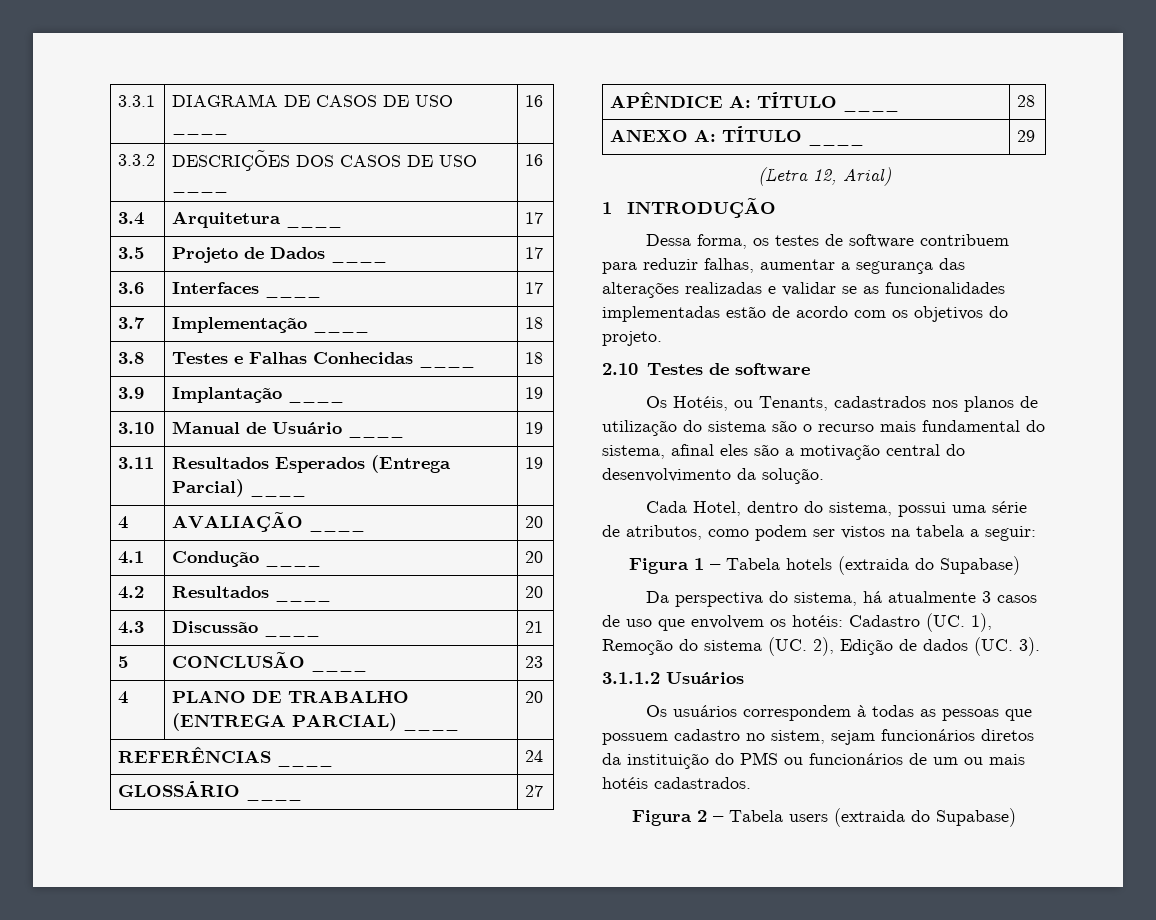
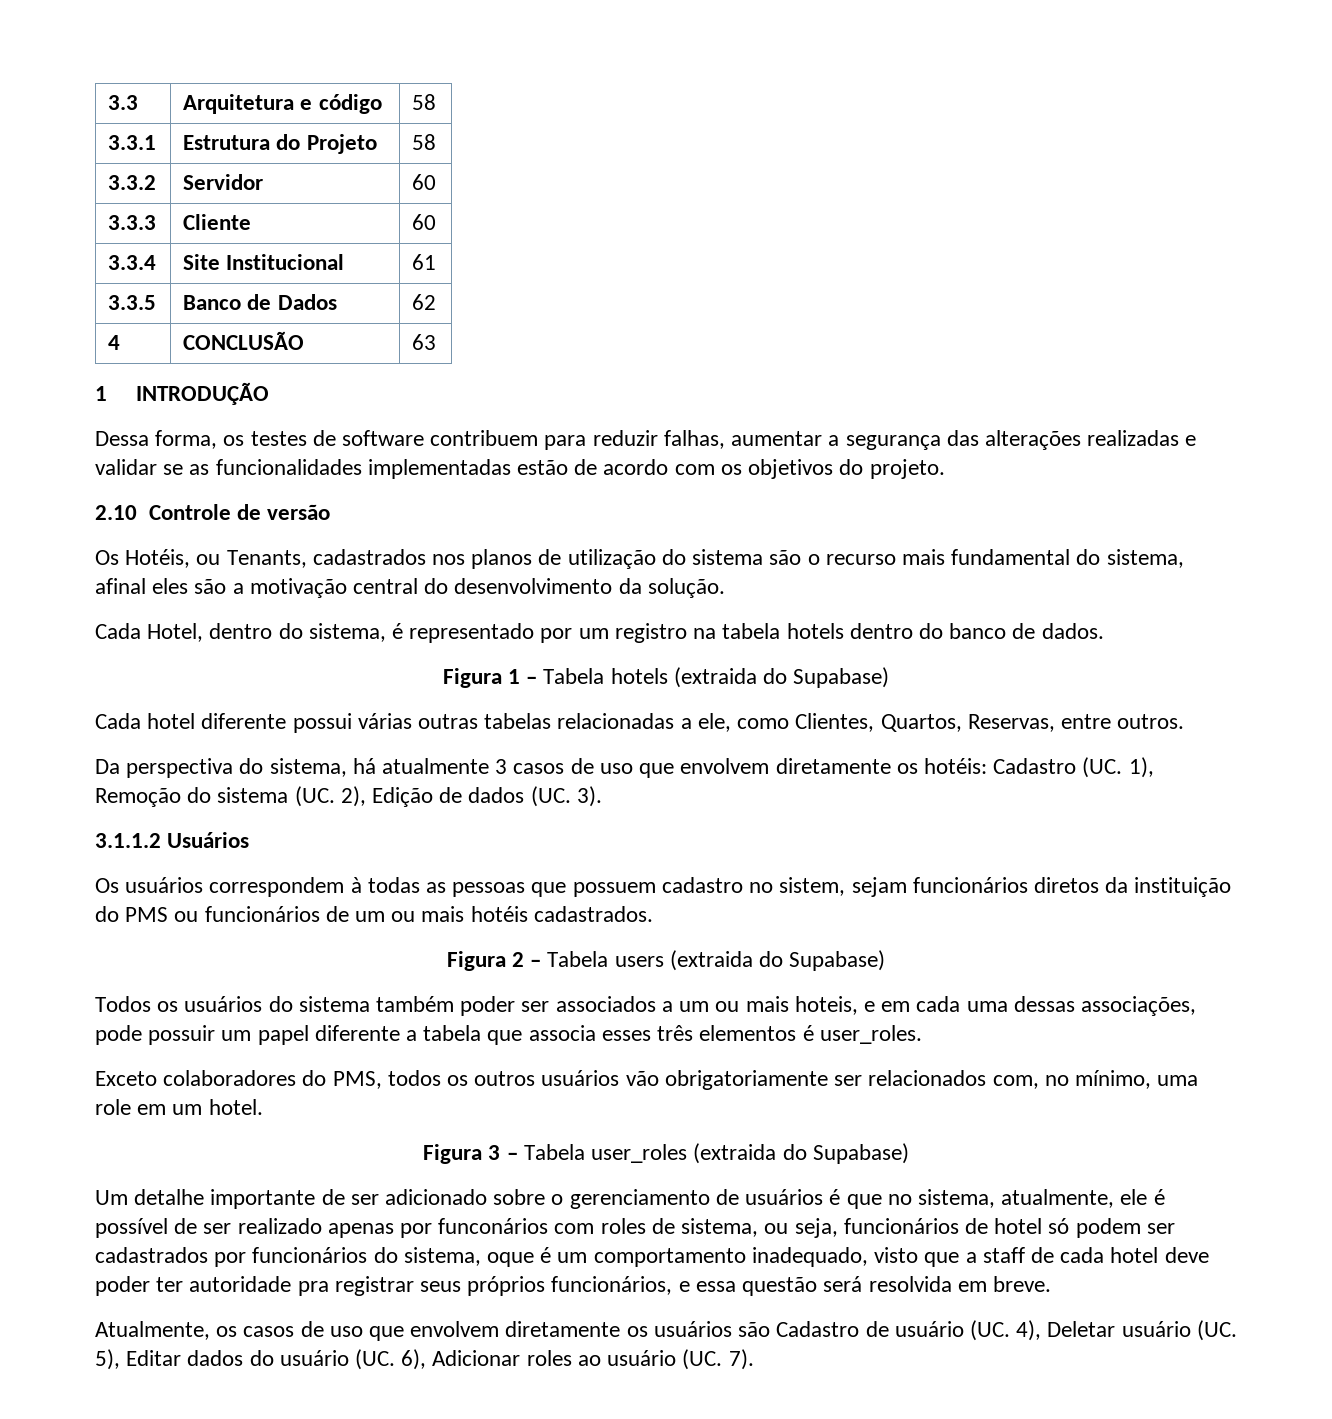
[118,95,156,107] [172,94,454,107] [172,131,229,135] [525,95,544,107] [118,154,156,166] [172,150,478,171] [172,189,229,193] [525,154,544,166] [118,212,145,225] [172,211,343,228] [525,212,544,224] [118,247,145,259] [172,247,326,263] [331,259,388,263] [525,247,544,259] [118,282,145,294] [172,282,260,294] [265,294,322,298] [525,282,544,294] [118,317,146,329] [172,317,370,333] [525,317,544,329] [118,352,145,364] [172,352,414,364] [419,364,476,368] [525,352,544,364] [118,387,145,399] [172,387,345,403] [525,387,544,399] [118,422,155,434] [172,421,343,434] [348,434,405,438] [525,422,544,434] [118,457,155,469] [172,455,452,473] [172,479,307,497] [525,457,544,469] [118,516,129,529] [172,512,366,532] [525,516,544,528] [118,551,145,564] [172,551,322,567] [525,551,544,563] [118,586,145,599] [172,586,270,598] [275,598,332,602] [525,586,544,598] [118,621,145,634] [172,621,259,633] [264,633,321,637] [525,621,544,633] [118,656,129,668] [172,652,306,668] [311,668,368,672] [525,656,544,668] [118,691,129,704] [172,690,410,703] [172,713,460,731] [525,691,544,703] [118,746,272,763] [277,763,334,767] [525,750,544,762] [118,781,241,797] [246,797,303,801] [525,785,544,797] [610,91,838,108] [843,108,900,112] [1017,95,1036,107] [610,126,803,142] [808,142,865,146] [1017,130,1036,142] [757,167,891,186] 3.3.1 | DIAGRAMA DE CASOS DE USO ____ | 16 // 3.3.2 | DESCRIÇÕES DOS CASOS DE USO ____ | 16 // 3.4 | Arquitetura ____ | 17 // 3.5 | Projeto de Dados ____ | 17 // 3.6 | Interfaces ____ | 17 // 3.7 | Implementação ____ | 18 // 3.8 | Testes e Falhas Conhecidas ____ | 18 // 3.9 | Implantação ____ | 19 // 3.10 | Manual de Usuário ____ | 19 // 3.11 | Resultados Esperados (Entrega Parcial) ____ | 19 // 4 | AVALIAÇÃO ____ | 20 // 4.1 | Condução ____ | 20 // 4.2 | Resultados ____ | 20 // 4.3 | Discussão ____ | 21 // 5 | CONCLUSÃO ____ | 23 // 4 | PLANO DE TRABALHO (ENTREGA PARCIAL) ____ | 20 // REFERÊNCIAS ____ | 24 // GLOSSÁRIO ____ | 27 // APÊNDICE A: TÍTULO ____ | 28 // ANEXO A: TÍTULO ____ | 29 // (Letra 12, Arial) -> [108,95,139,110] [183,94,382,114] [412,94,437,110] [108,135,157,150] [183,134,377,154] [412,134,437,150] [108,175,157,190] [183,174,264,190] [412,174,437,190] [108,215,157,230] [183,214,252,230] [412,214,437,230] [108,255,157,270] [183,254,345,270] [412,254,437,270] [108,295,157,310] [183,294,337,310] [412,294,437,310] [108,335,121,350] [183,331,305,350] [412,334,437,350] 3.3 | Arquitetura e código | 58 // 3.3.1 | Estrutura do Projeto | 58 // 3.3.2 | Servidor | 60 // 3.3.3 | Cliente | 60 // 3.3.4 | Site Institucional | 61 // 3.3.5 | Banco de Dados | 62 // 4 | CONCLUSÃO | 63
[646,363,810,375] Testes de software -> [148,504,330,520] Controle de versão
[898,501,1028,517] [602,525,1036,541] possui uma série de atributos, como podem ser vistos na tabela a seguir: -> [392,623,1104,643] é representado por um registro na tabela hotels dentro do banco de dados.
(1020, 565) none -> [95,713,1185,733] // Cada hotel diferente possui várias outras tabelas relacionadas a ele, como Clientes, Quartos, Reservas, entre outros.
(764, 622) none -> [775,758,891,774] diretamente
(1016, 817) none -> [95,996,1196,1016] [95,1025,922,1045] [95,1070,1199,1090] [95,1099,263,1115] [423,1143,909,1164] [95,1189,1165,1209] [95,1218,1175,1238] [95,1247,1209,1267] [95,1276,1051,1296] [95,1320,1237,1341] [95,1349,754,1370] // Todos os usuários do sistema também poder ser associados a um ou mais hoteis, e em cada uma dessas associações, pode possuir um papel diferente a tabela que associa esses três elementos é user_roles. // Exceto colaboradores do PMS, todos os outros usuários vão obrigatoriamente ser relacionados com, no mínimo, uma role em um hotel. // Figura 3 – Tabela user_roles (extraida do Supabase) // Um detalhe importante de ser adicionado sobre o gerenciamento de usuários é que no sistema, atualmente, ele é possível de ser realizado apenas por funconários com roles de sistema, ou seja, funcionários de hotel só podem ser cadastrados por funcionários do sistema, oque é um comportamento inadequado, visto que a staff de cada hotel deve poder ter autoridade pra registrar seus próprios funcionários, e essa questão será resolvida em breve. // Atualmente, os casos de uso que envolvem diretamente os usuários são Cadastro de usuário (UC. 4), Deletar usuário (UC. 5), Editar dados do usuário (UC. 6), Adicionar roles ao usuário (UC. 7).

